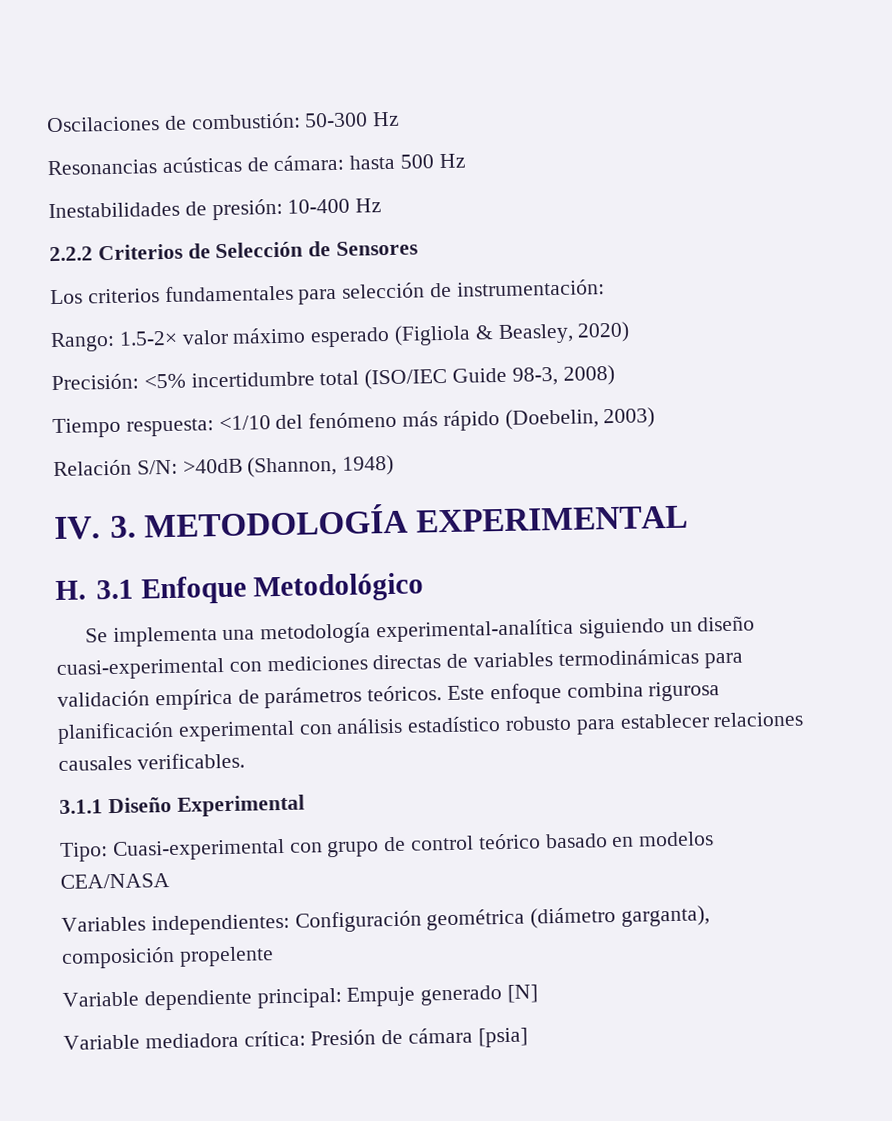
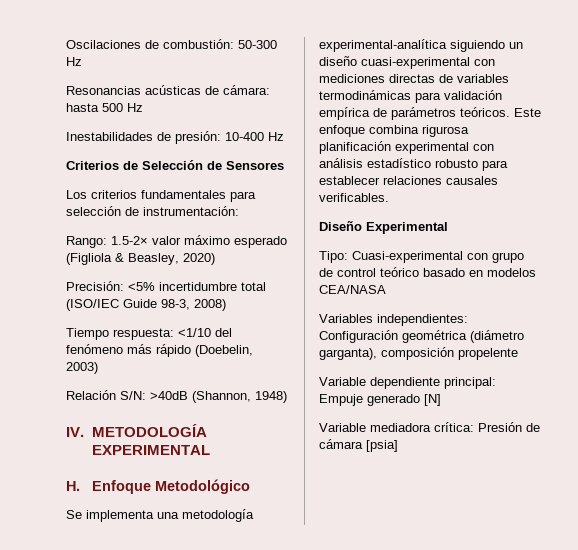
[49,246,93,262] 2.2.2 -> (284, 136) none
[109,515,136,539] 3. -> (84, 432) none
[95,579,134,600] 3.1 -> (80, 486) none
[59,799,103,814] 3.1.1 -> (389, 197) none

